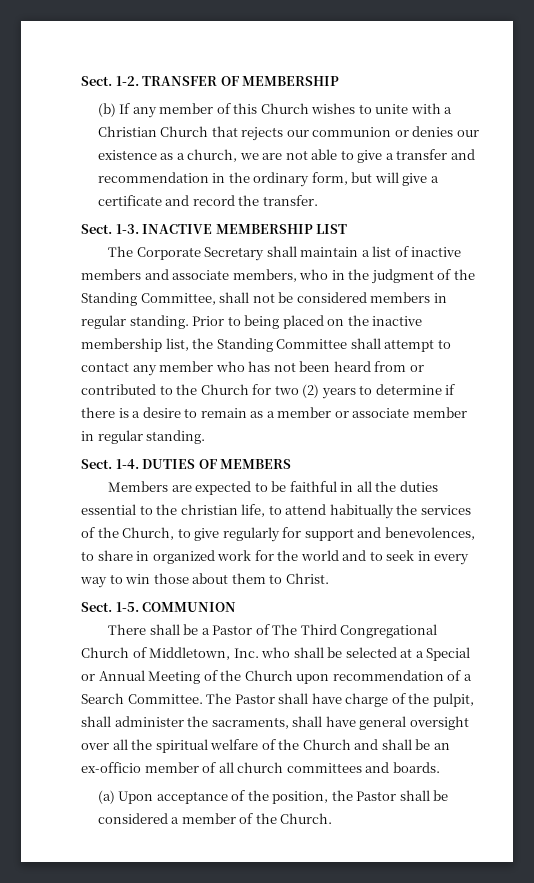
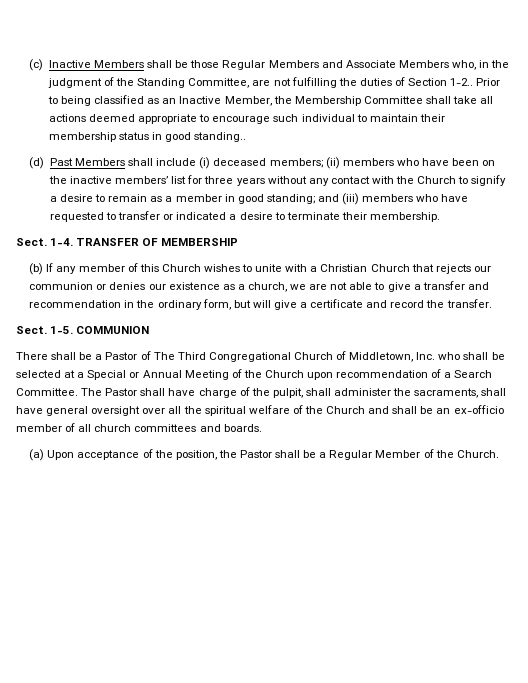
[81,76,139,86] Sect. 1-2. -> [29,59,510,71] [47,77,501,88] [47,95,494,106] [48,114,445,124] [48,132,247,142] [29,157,496,169] [48,175,507,186] [49,193,469,205] [49,211,440,222] [16,238,74,246] (c) Inactive Members shall be those Regular Members and Associate Members who, in the judgment of the Standing Committee, are not fulfilling the duties of Section 1-2.. Prior to being classified as an Inactive Member, the Membership Committee shall take all actions deemed appropriate to encourage such individual to maintain their membership status in good standing.. // (d) Past Members shall include (i) deceased members; (ii) members who have been on the inactive members’ list for three years without any contact with the Church to signify a desire to remain as a member in good standing; and (iii) members who have requested to transfer or indicated a desire to terminate their membership. // Sect. 1-4.
[81,224,348,234] [108,246,462,261] [81,269,475,284] [81,292,447,306] [81,315,423,329] [81,338,451,352] [81,361,424,376] [81,384,456,399] [81,407,467,418] [81,430,206,444] [81,459,292,469] [108,481,438,495] [81,504,471,519] [81,527,475,542] [81,550,470,565] [80,573,329,588] // Sect. 1-3. INACTIVE MEMBERSHIP LIST // The Corporate Secretary shall maintain a list of inactive members and associate members, who in the judgment of the Standing Committee, shall not be considered members in regular standing. Prior to being placed on the inactive membership list, the Standing Committee shall attempt to contact any member who has not been heard from or contributed to the Church for two (2) years to determine if there is a desire to remain as a member or associate member in regular standing. // Sect. 1-4. DUTIES OF MEMBERS // Members are expected to be faithful in all the duties essential to the christian life, to attend habitually the services of the Church, to give regularly for support and benevolences, to share in organized work for the world and to seek in every way to win those about them to Christ. -> (492, 303) none
[97,813,236,824] considered a member -> [319,450,421,460] a Regular Member

